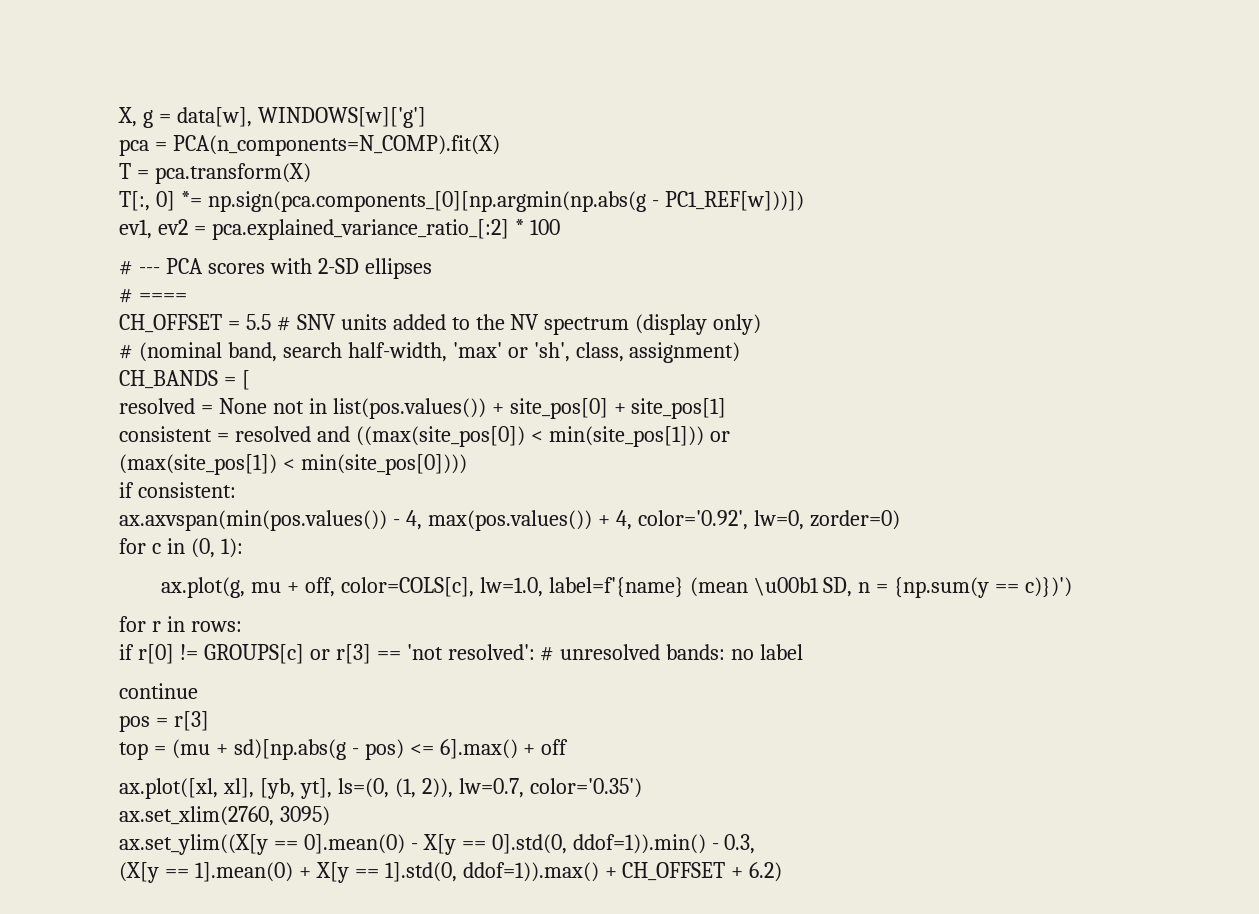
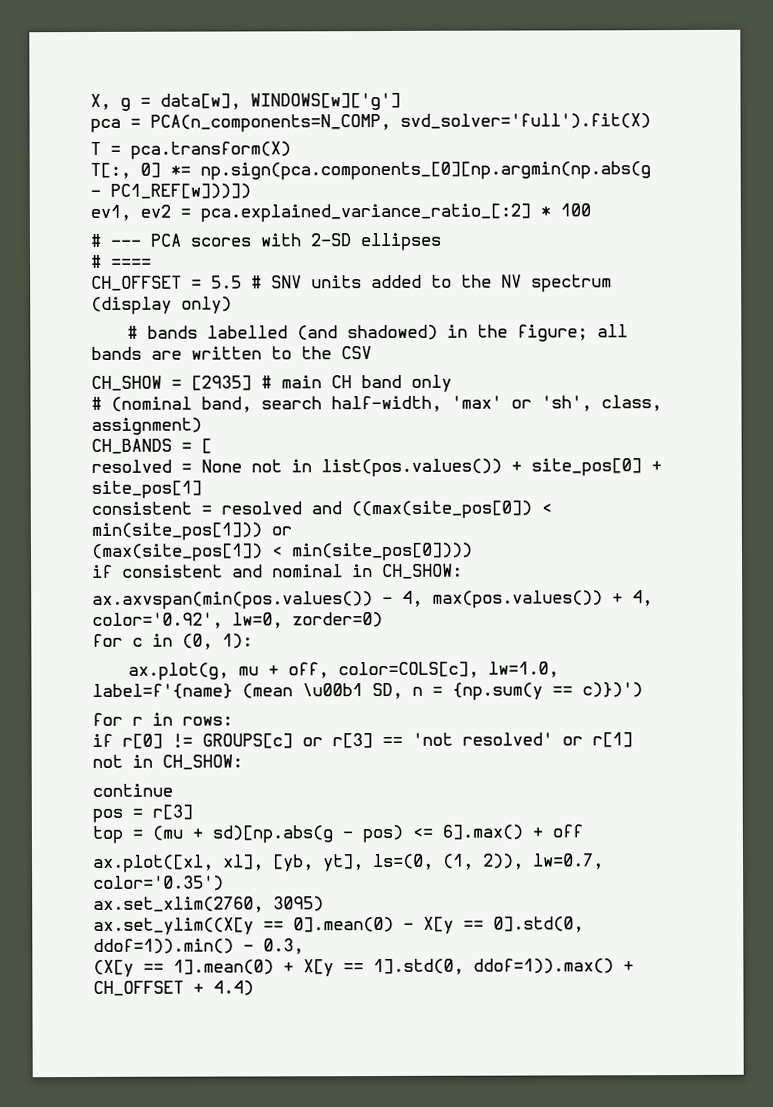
[172,135,500,156] PCA(n_components=N_COMP).fit(X) -> [150,113,651,133] PCA(n_components=N_COMP, svd_solver='full').fit(X)
(762, 324) none -> [126,324,628,342] [91,346,372,360] [91,374,452,392] // # bands labelled (and shadowed) in the figure; all bands are written to the CSV // CH_SHOW = [2935] # main CH band only
[137,482,236,498] consistent: -> [122,563,463,580] consistent and nominal in CH_SHOW:
[447,644,804,661] resolved': # unresolved bands: no label -> [462,732,633,748] [92,754,243,770] resolved' or r[1] not in CH_SHOW:
[749,862,783,882] 6.2) -> [213,980,254,996] 4.4)

